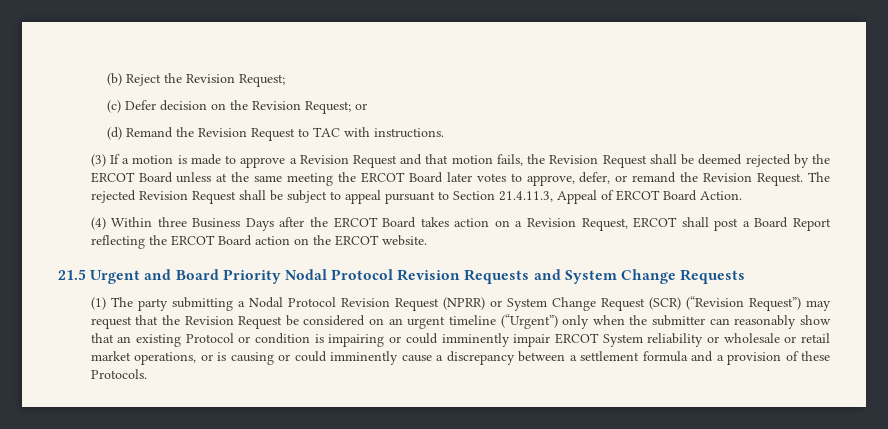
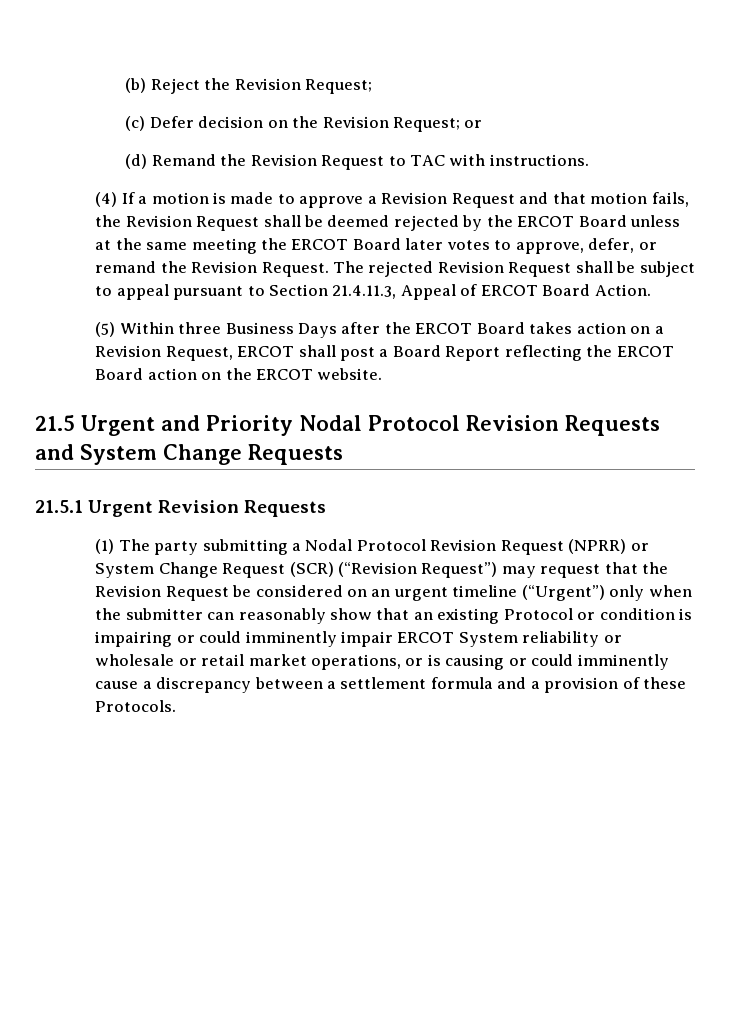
[90,154,106,167] (3) -> [95,192,118,207] (4)
[90,217,106,230] (4) -> [95,322,116,337] (5)
[175,269,219,280] Board -> (200, 423) none
(746, 276) none -> [35,500,327,517] // 21.5.1 Urgent Revision Requests

